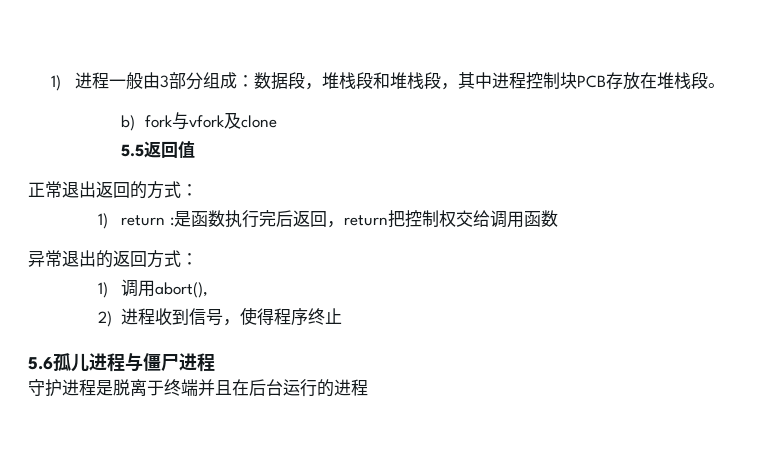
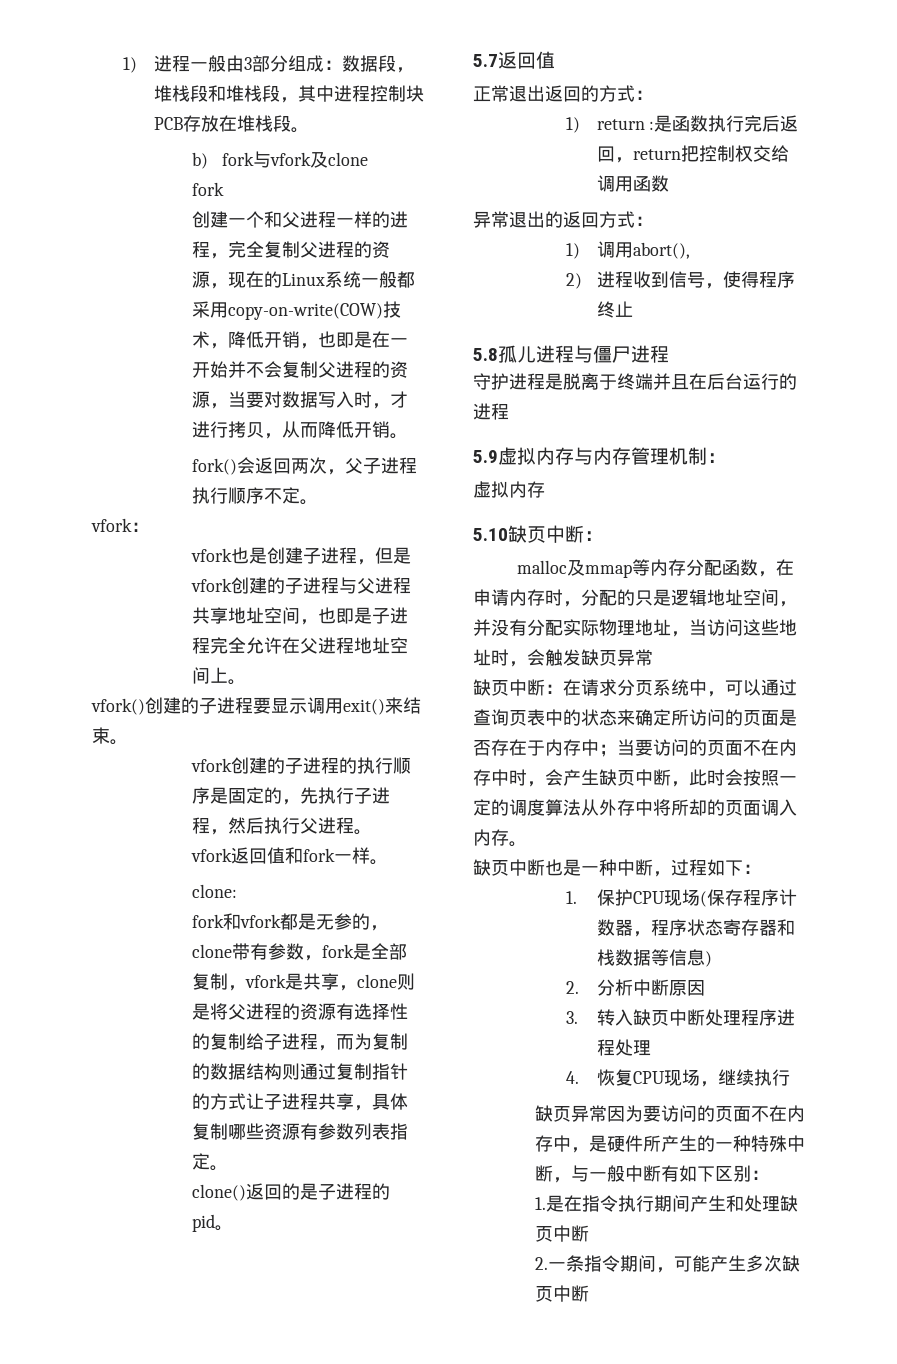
[121,144,145,157] 5.5 -> [191,182,224,196] [191,211,408,228] [191,241,390,259] [191,271,415,289] [191,301,401,320] [191,331,408,349] [191,361,408,378] [191,391,408,409] [191,421,408,439] [191,457,417,475] [191,487,318,505] [91,518,149,532] [190,547,411,565] [190,577,411,594] [191,607,408,625] [191,637,408,654] [191,667,246,685] [91,697,421,715] [92,727,128,745] [190,757,411,774] [191,787,390,805] [191,817,372,835] [190,847,388,865] [191,884,237,898] [191,913,388,931] [191,943,407,961] [191,973,415,991] [191,1003,408,1020] [191,1033,408,1051] [191,1063,408,1080] [191,1093,408,1111] [191,1123,408,1140] [191,1153,228,1171] [191,1183,390,1201] [191,1214,233,1232] [473,54,498,67] fork // 创建一个和父进程一样的进程，完全复制父进程的资源，现在的Linux系统一般都采用copy-on-write(COW)技术，降低开销，也即是在一开始并不会复制父进程的资源，当要对数据写入时，才进行拷贝，从而降低开销。 // fork()会返回两次，父子进程执行顺序不定。 // vfork： // vfork也是创建子进程，但是vfork创建的子进程与父进程共享地址空间，也即是子进程完全允许在父进程地址空间上。 // vfork()创建的子进程要显示调用exit()来结束。 // vfork创建的子进程的执行顺序是固定的，先执行子进程，然后执行父进程。 // vfork返回值和fork一样。 // clone: // fork和vfork都是无参的，clone带有参数，fork是全部复制，vfork是共享，clone则是将父进程的资源有选择性的复制给子进程，而为复制的数据结构则通过复制指针的方式让子进程共享，具体复制哪些资源有参数列表指定。 // clone()返回的是子进程的pid。 // 5.7
[28,357,53,370] 5.6 -> [473,348,498,361] 5.8
(368, 387) none -> [473,447,726,465] [473,481,545,498] [473,525,603,543] [517,559,795,578] [473,589,797,607] [473,619,797,637] [473,649,653,667] [473,679,797,697] [473,709,797,726] [473,739,797,757] [473,769,797,787] [473,799,797,816] [473,829,527,847] [473,859,761,877] [565,889,797,907] [596,919,795,937] [596,949,712,967] [565,979,705,996] [565,1009,795,1026] [596,1039,651,1056] [565,1069,790,1087] [534,1105,805,1122] [534,1135,805,1153] [534,1165,769,1183] [534,1195,798,1212] [534,1225,589,1242] [534,1255,800,1273] [534,1285,589,1302] // 5.9虚拟内存与内存管理机制： // 虚拟内存 // 5.10缺页中断： // malloc及mmap等内存分配函数，在申请内存时，分配的只是逻辑地址空间，并没有分配实际物理地址，当访问这些地址时，会触发缺页异常 // 缺页中断：在请求分页系统中，可以通过查询页表中的状态来确定所访问的页面是否存在于内存中；当要访问的页面不在内存中时，会产生缺页中断，此时会按照一定的调度算法从外存中将所却的页面调入内存。 // 缺页中断也是一种中断，过程如下： // 1.保护CPU现场(保存程序计数器，程序状态寄存器和栈数据等信息) // 2.分析中断原因 // 3.转入缺页中断处理程序进程处理 // 4.恢复CPU现场，继续执行 // 缺页异常因为要访问的页面不在内存中，是硬件所产生的一种特殊中断，与一般中断有如下区别： // 1.是在指令执行期间产生和处理缺页中断 // 2.一条指令期间，可能产生多次缺页中断

